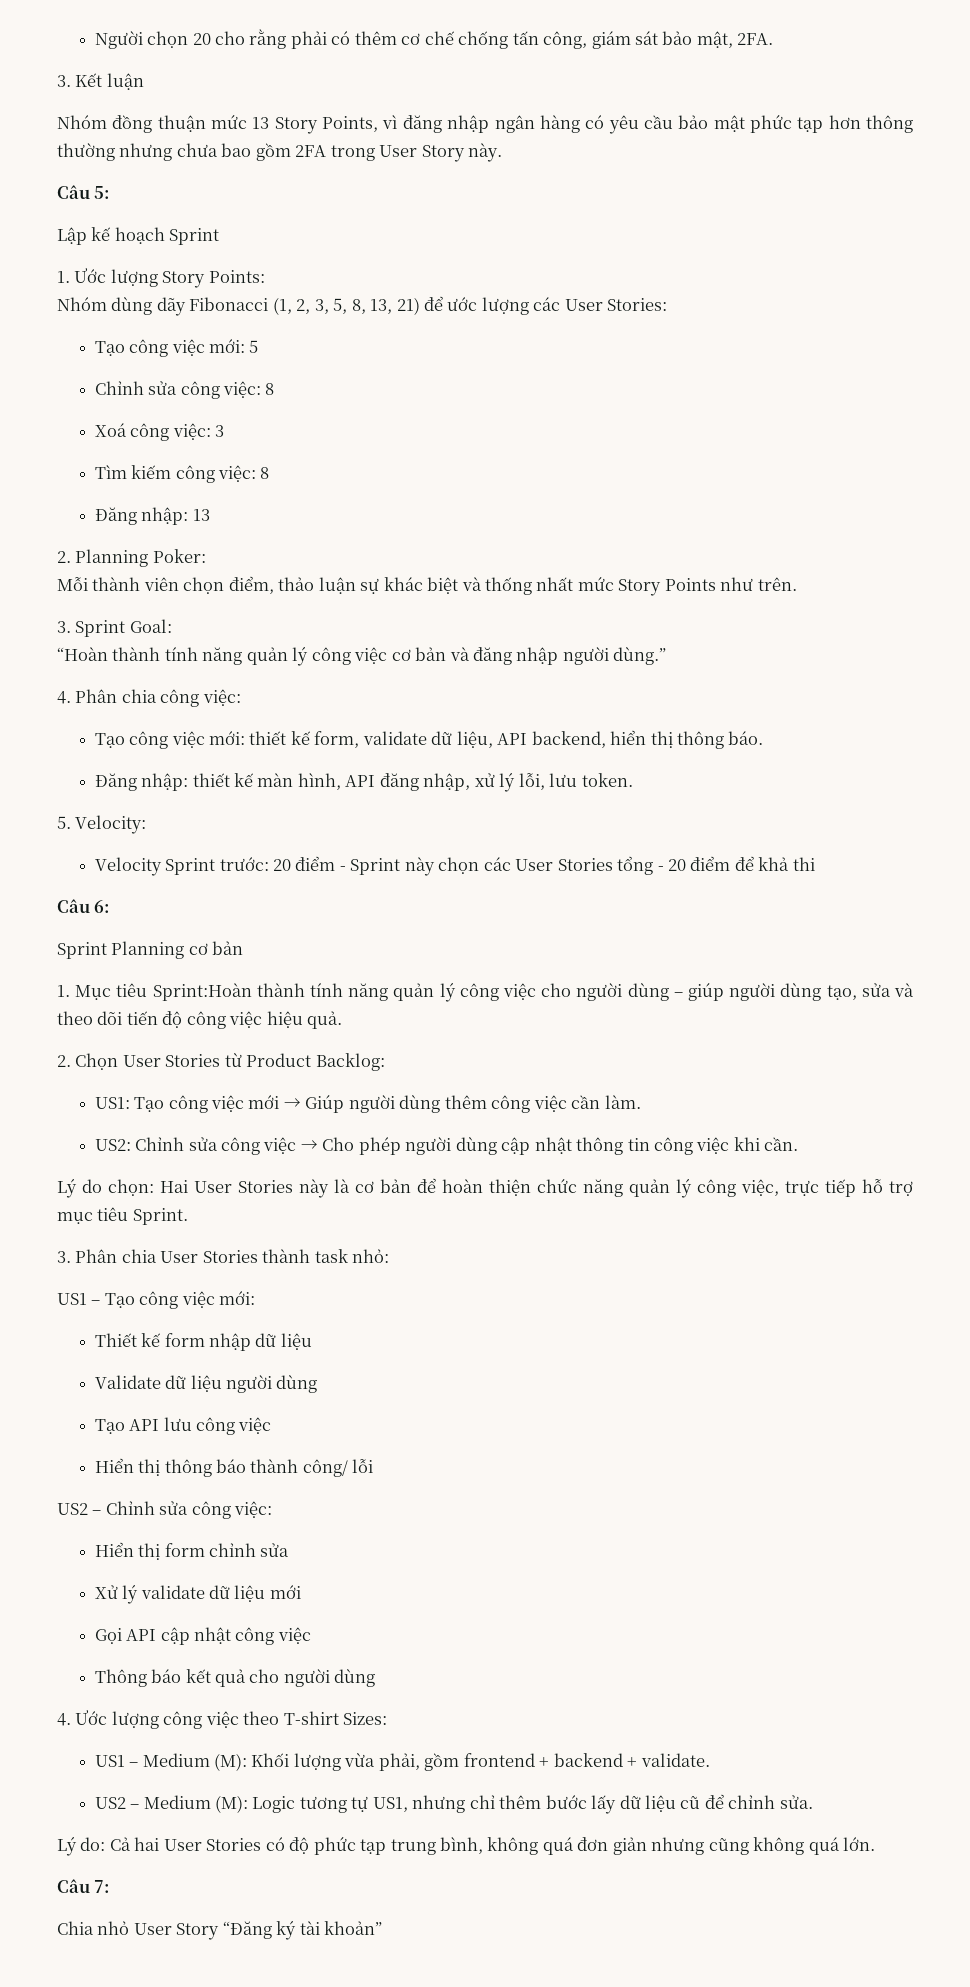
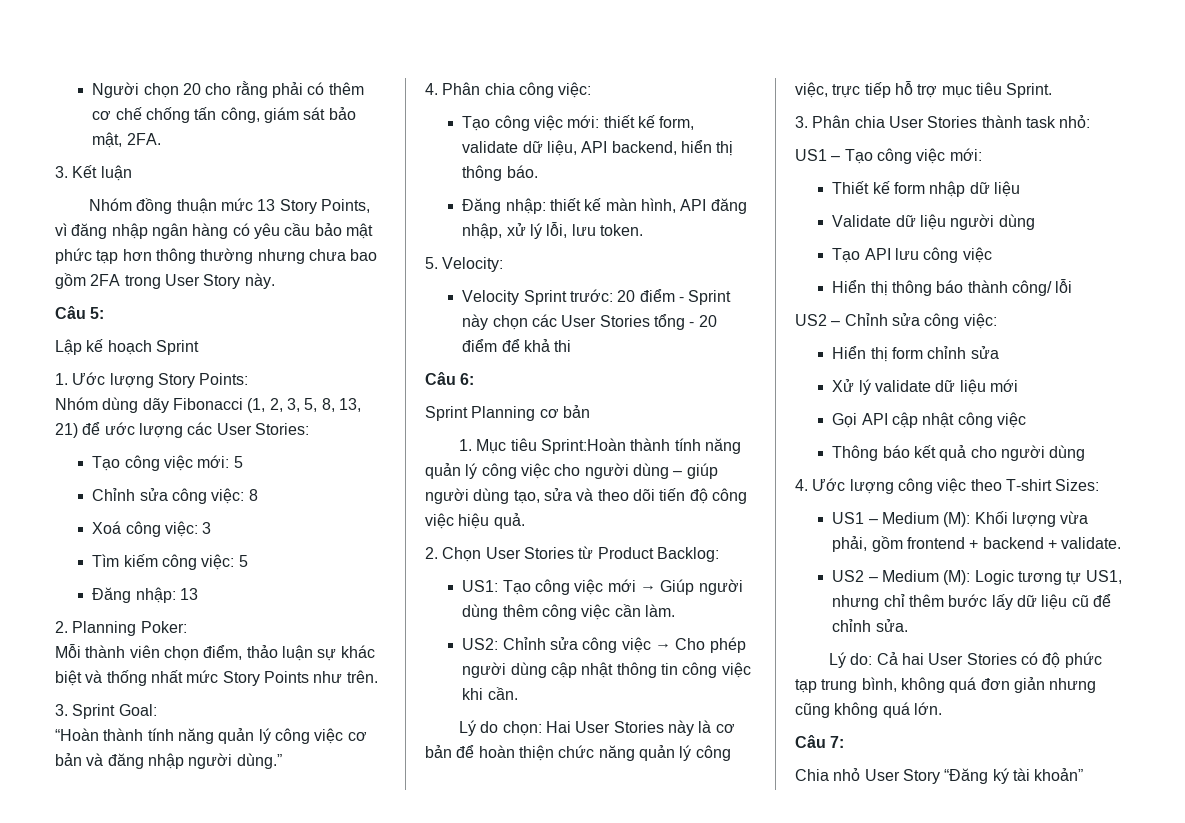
[260,467,270,479] 8 -> [238,555,248,567] 5

